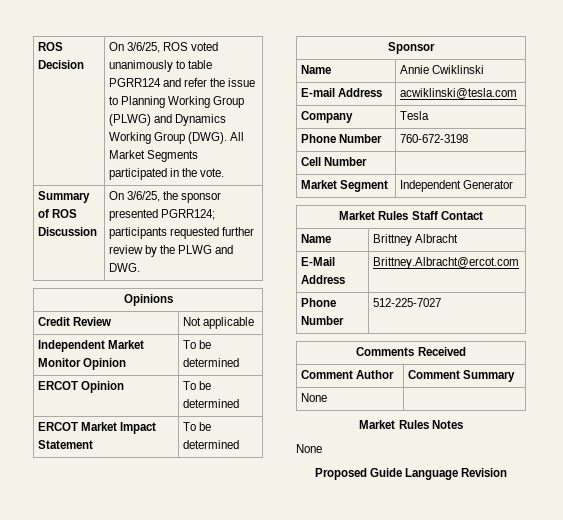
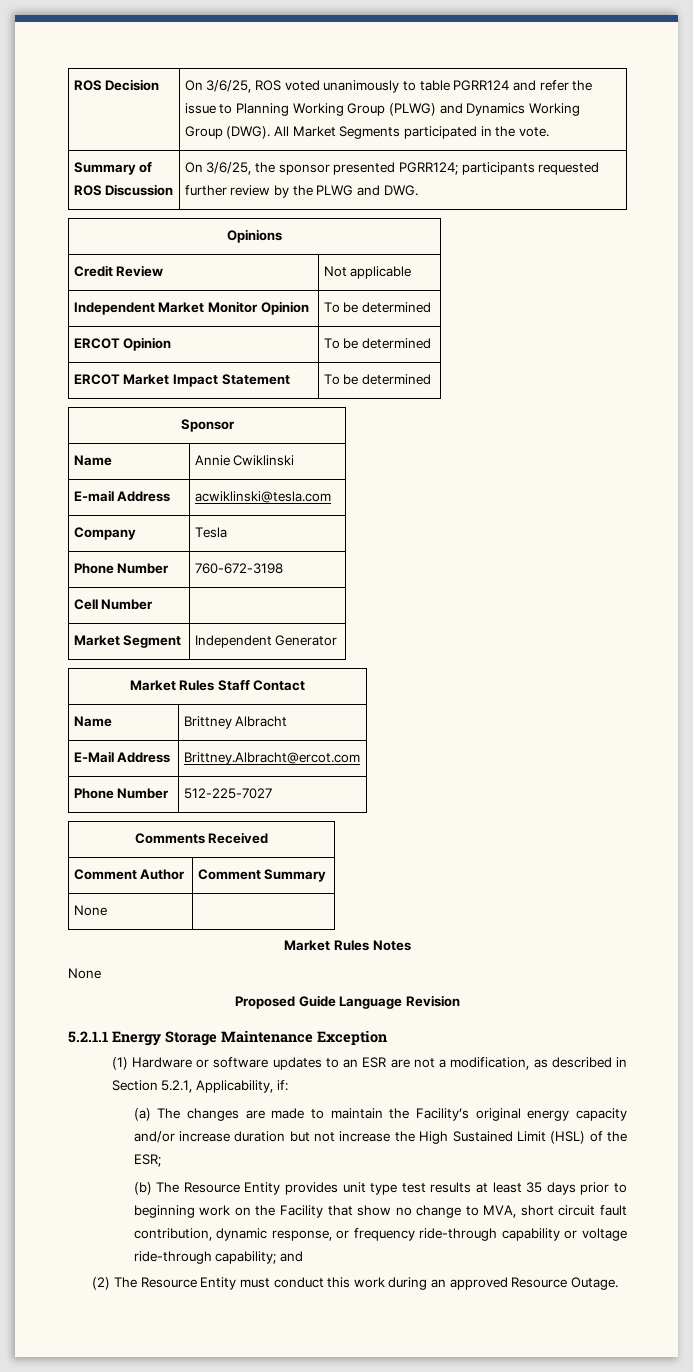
(508, 472) none -> [68,1030,387,1046] [111,1057,627,1070] [111,1080,288,1093] [133,1108,627,1121] [133,1131,627,1144] [133,1154,161,1167] [133,1182,628,1195] [133,1205,627,1218] [133,1228,627,1241] [133,1251,303,1264] [92,1277,619,1290] // 5.2.1.1 Energy Storage Maintenance Exception // (1) Hardware or software updates to an ESR are not a modification, as described in Section 5.2.1, Applicability, if: // (a) The changes are made to maintain the Facility’s original energy capacity and/or increase duration but not increase the High Sustained Limit (HSL) of the ESR; // (b) The Resource Entity provides unit type test results at least 35 days prior to beginning work on the Facility that show no change to MVA, short circuit fault contribution, dynamic response, or frequency ride-through capability or voltage ride-through capability; and // (2) The Resource Entity must conduct this work during an approved Resource Outage.

